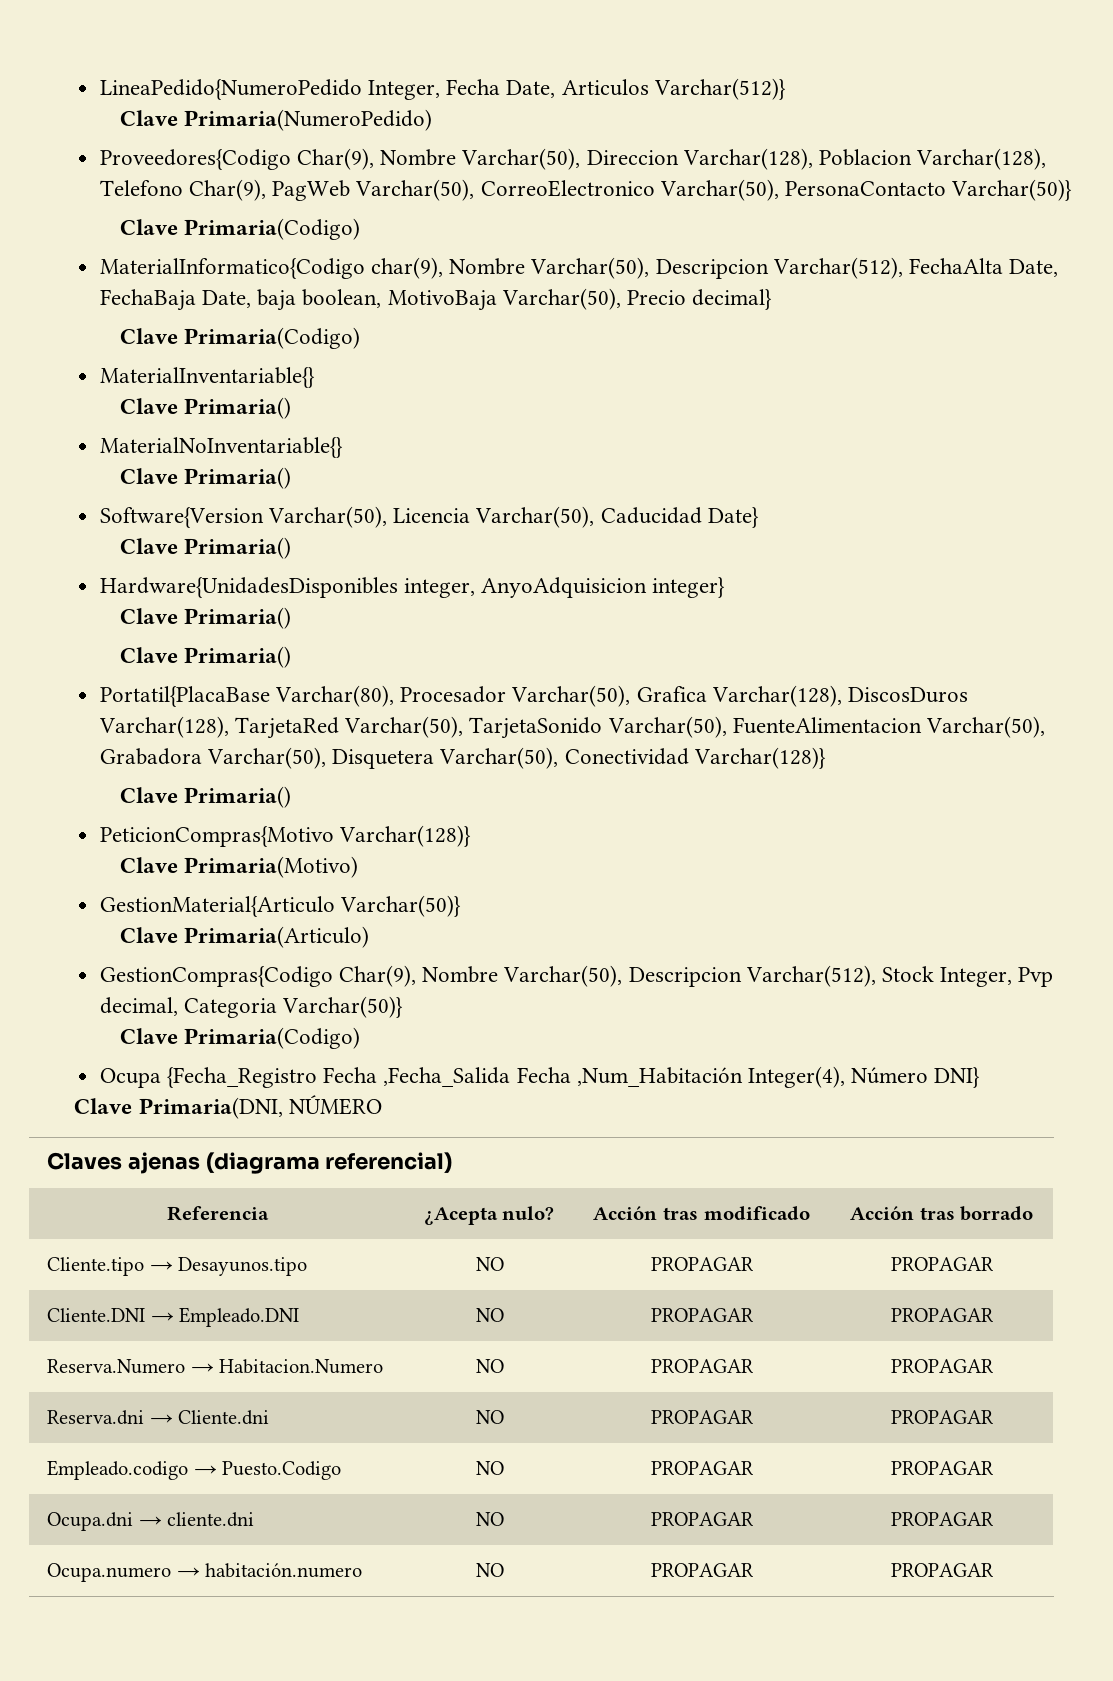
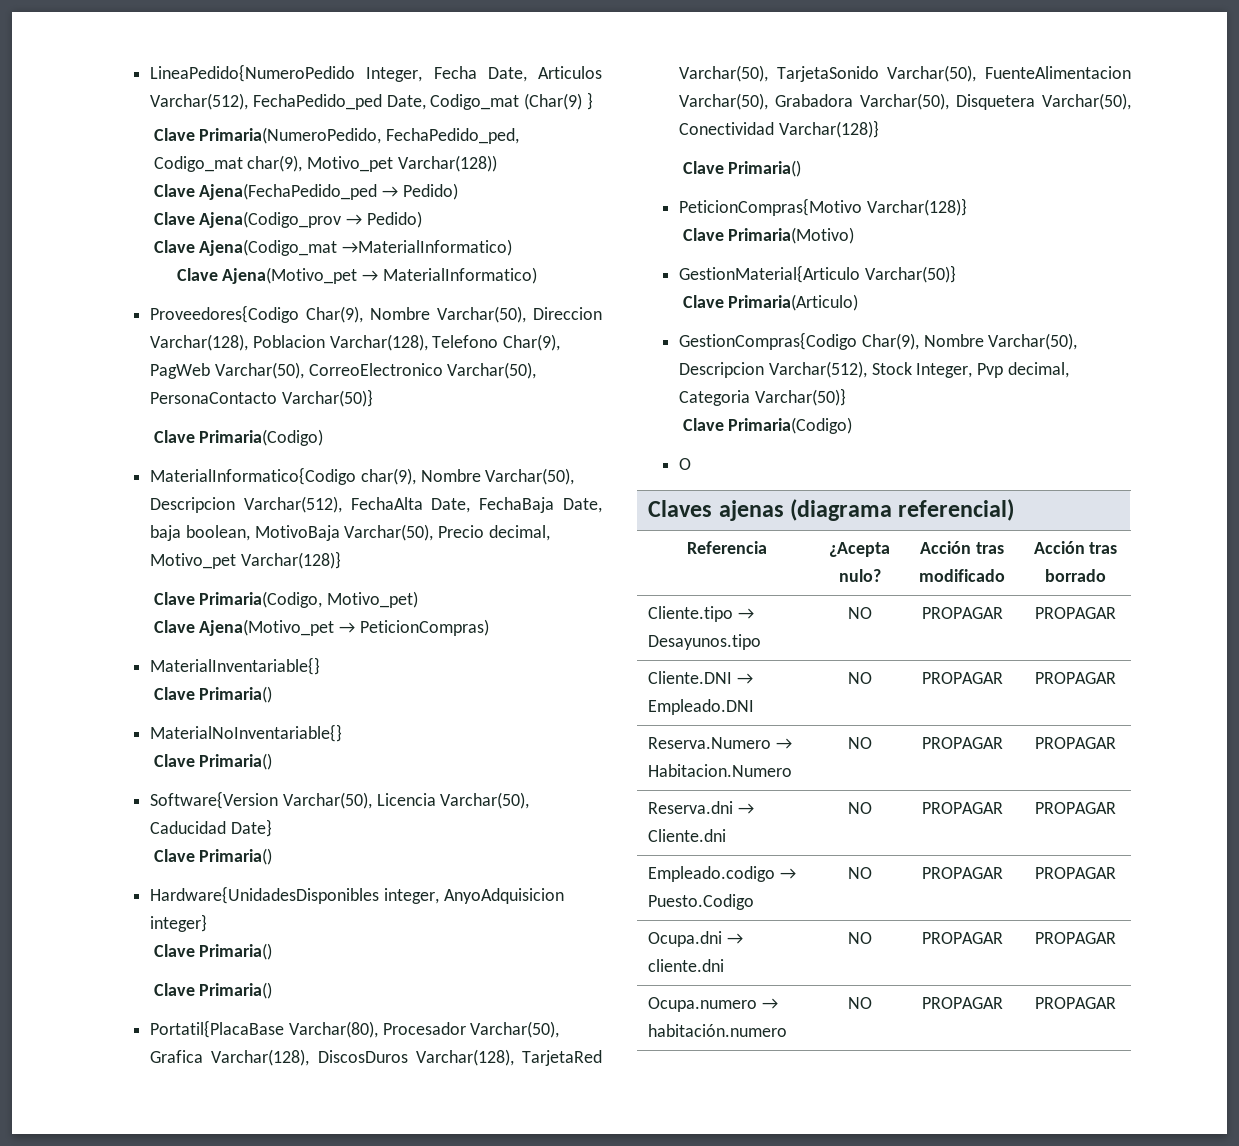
[653,78,786,100] [119,109,433,131] Varchar(512)} // Clave Primaria(NumeroPedido) -> [150,92,593,110] [153,127,520,144] [153,155,497,172] [153,183,458,200] [153,211,422,228] [153,239,513,256] [176,267,537,284] Varchar(512), FechaPedido_ped Date, Codigo_mat (Char(9) } // Clave Primaria(NumeroPedido, FechaPedido_ped, Codigo_mat char(9), Motivo_pet Varchar(128)) // Clave Ajena(FechaPedido_ped → Pedido) // Clave Ajena(Codigo_prov → Pedido) // Clave Ajena(Codigo_mat →MaterialInformatico) // Clave Ajena(Motivo_pet → MaterialInformatico)
[692,289,773,310] [119,327,361,349] decimal} // Clave Primaria(Codigo) -> [488,525,550,541] [150,551,341,569] [153,591,419,608] [153,619,489,636] decimal, Motivo_pet Varchar(128)} // Clave Primaria(Codigo, Motivo_pet) // Clave Ajena(Motivo_pet → PeticionCompras)
[99,1066,981,1088] [74,1095,382,1119] Ocupa {Fecha_Registro Fecha ,Fecha_Salida Fecha ,Num_Habitación Integer(4), Número DNI} // Clave Primaria(DNI, NÚMERO -> [679,458,692,470] O

